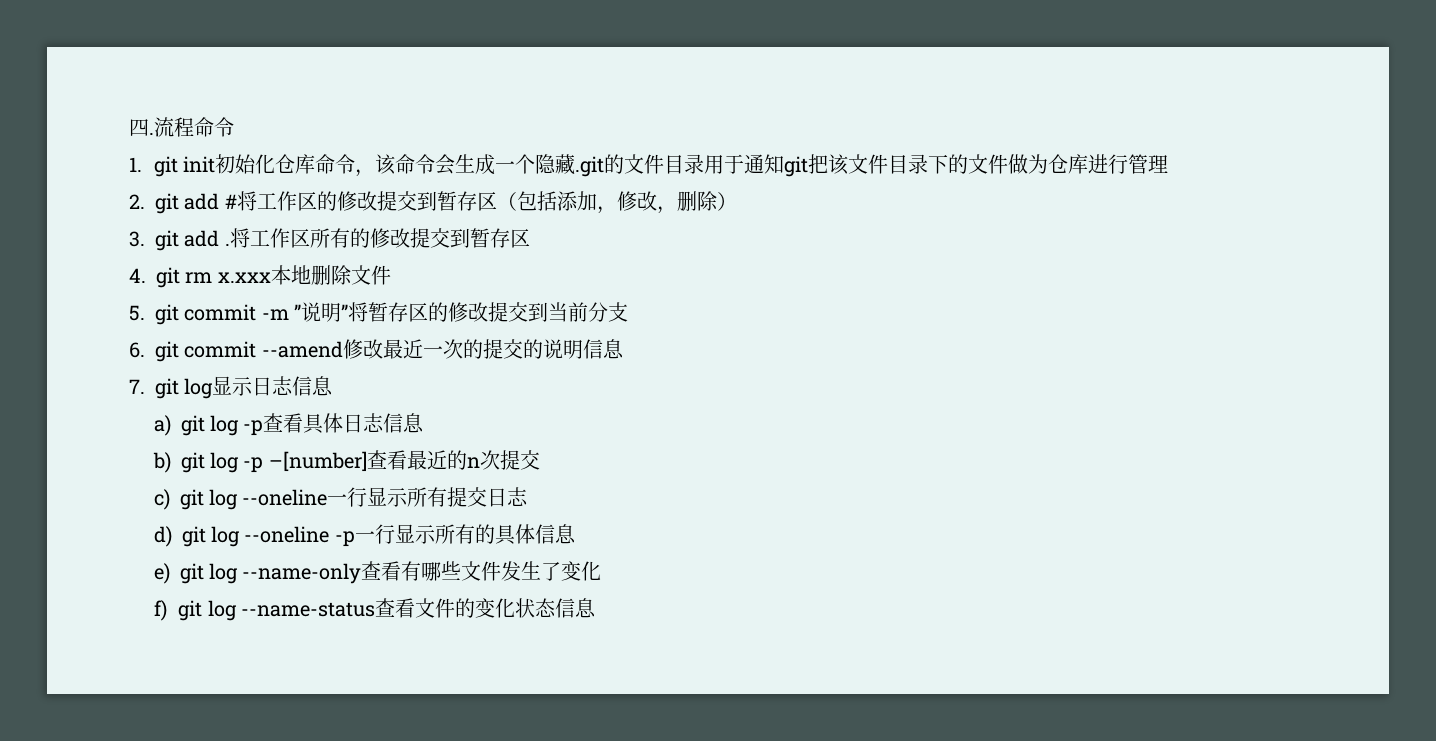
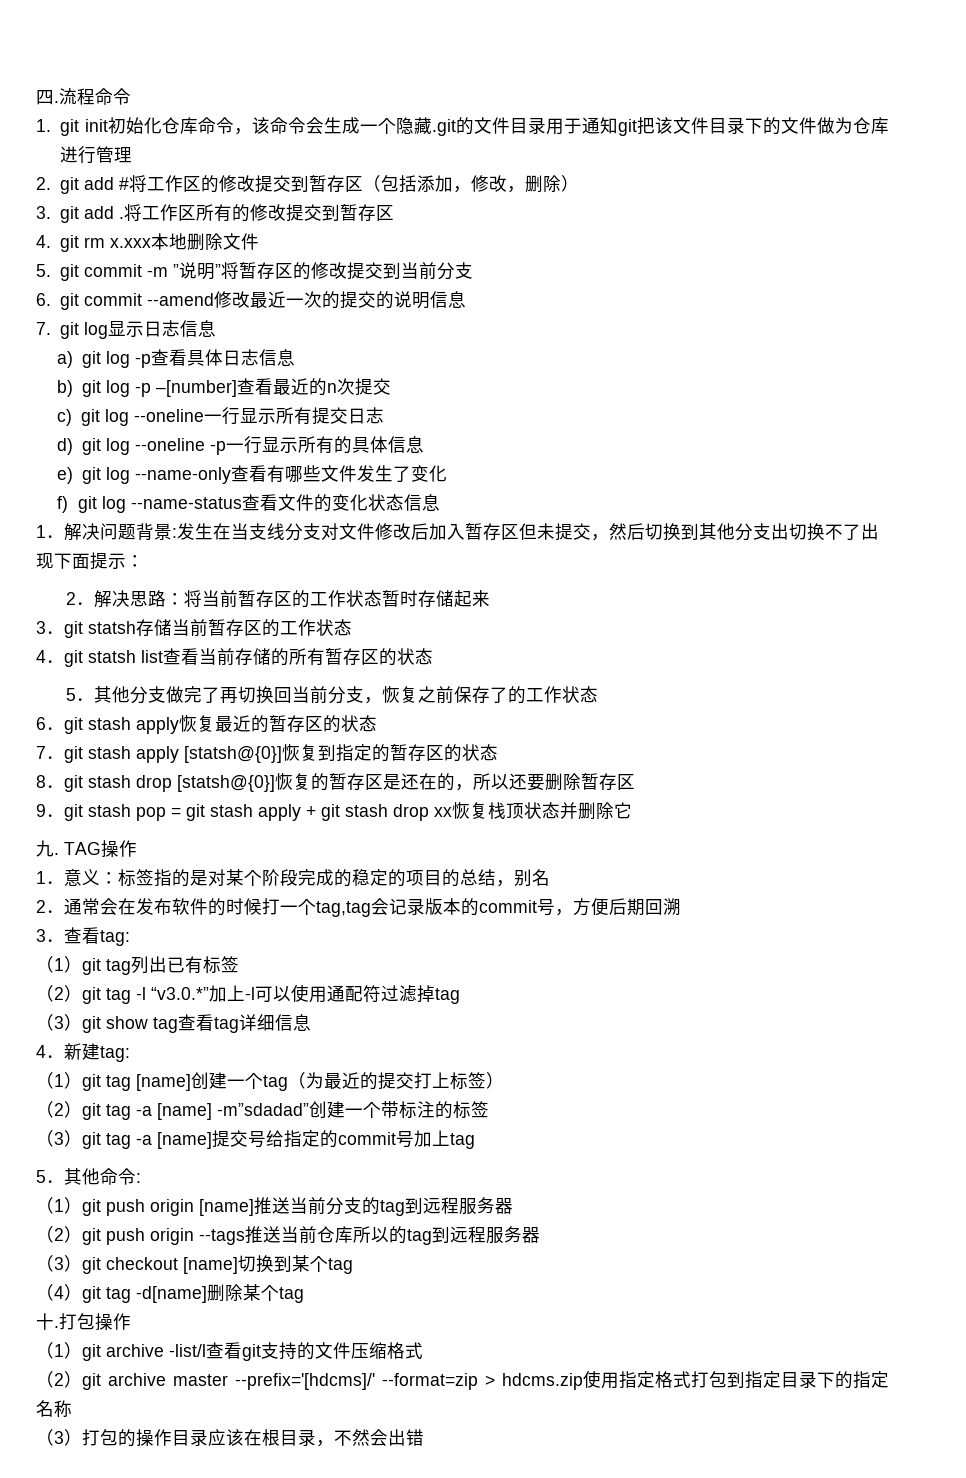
(596, 608) none -> [36,523,879,541] [36,552,144,570] [66,590,491,608] [36,619,352,638] [36,648,433,667] [66,686,599,704] [36,715,377,734] [36,744,498,763] [36,773,635,792] [36,802,632,821] [36,840,137,858] [36,869,550,887] [36,898,681,917] [36,927,130,946] [36,956,239,975] [36,984,460,1004] [36,1014,311,1033] [36,1043,130,1062] [36,1072,504,1091] [36,1101,489,1120] [36,1130,475,1149] [36,1168,141,1185] [36,1197,513,1216] [36,1226,540,1245] [36,1255,353,1274] [36,1284,304,1303] [36,1313,131,1331] [36,1342,423,1361] [36,1370,889,1390] [36,1400,72,1417] [36,1429,424,1447] // 1．解决问题背景:发生在当支线分支对文件修改后加入暂存区但未提交，然后切换到其他分支出切换不了出现下面提示： // 2．解决思路：将当前暂存区的工作状态暂时存储起来 // 3．git statsh存储当前暂存区的工作状态 // 4．git statsh list查看当前存储的所有暂存区的状态 // 5．其他分支做完了再切换回当前分支，恢复之前保存了的工作状态 // 6．git stash apply恢复最近的暂存区的状态 // 7．git stash apply [statsh@{0}]恢复到指定的暂存区的状态 // 8．git stash drop [statsh@{0}]恢复的暂存区是还在的，所以还要删除暂存区 // 9．git stash pop = git stash apply + git stash drop xx恢复栈顶状态并删除它 // 九. TAG操作 // 1．意义：标签指的是对某个阶段完成的稳定的项目的总结，别名 // 2．通常会在发布软件的时候打一个tag,tag会记录版本的commit号，方便后期回溯 // 3．查看tag: // （1）git tag列出已有标签 // （2）git tag -l “v3.0.*”加上-l可以使用通配符过滤掉tag // （3）git show tag查看tag详细信息 // 4．新建tag: // （1）git tag [name]创建一个tag（为最近的提交打上标签） // （2）git tag -a [name] -m”sdadad”创建一个带标注的标签 // （3）git tag -a [name]提交号给指定的commit号加上tag // 5．其他命令: // （1）git push origin [name]推送当前分支的tag到远程服务器 // （2）git push origin --tags推送当前仓库所以的tag到远程服务器 // （3）git checkout [name]切换到某个tag // （4）git tag -d[name]删除某个tag // 十.打包操作 // （1）git archive -list/l查看git支持的文件压缩格式 // （2）git archive master --prefix='[hdcms]/' --format=zip > hdcms.zip使用指定格式打包到指定目录下的指定名称 // （3）打包的操作目录应该在根目录，不然会出错

